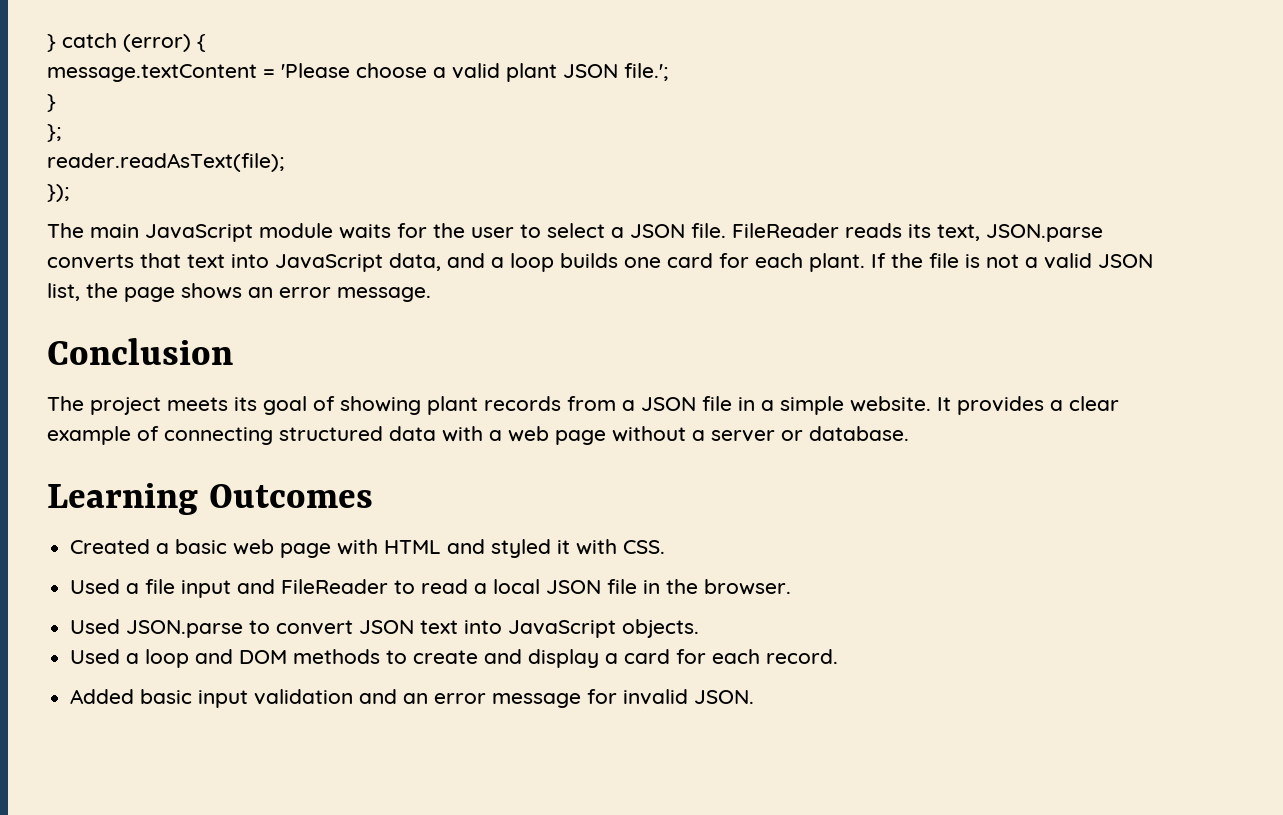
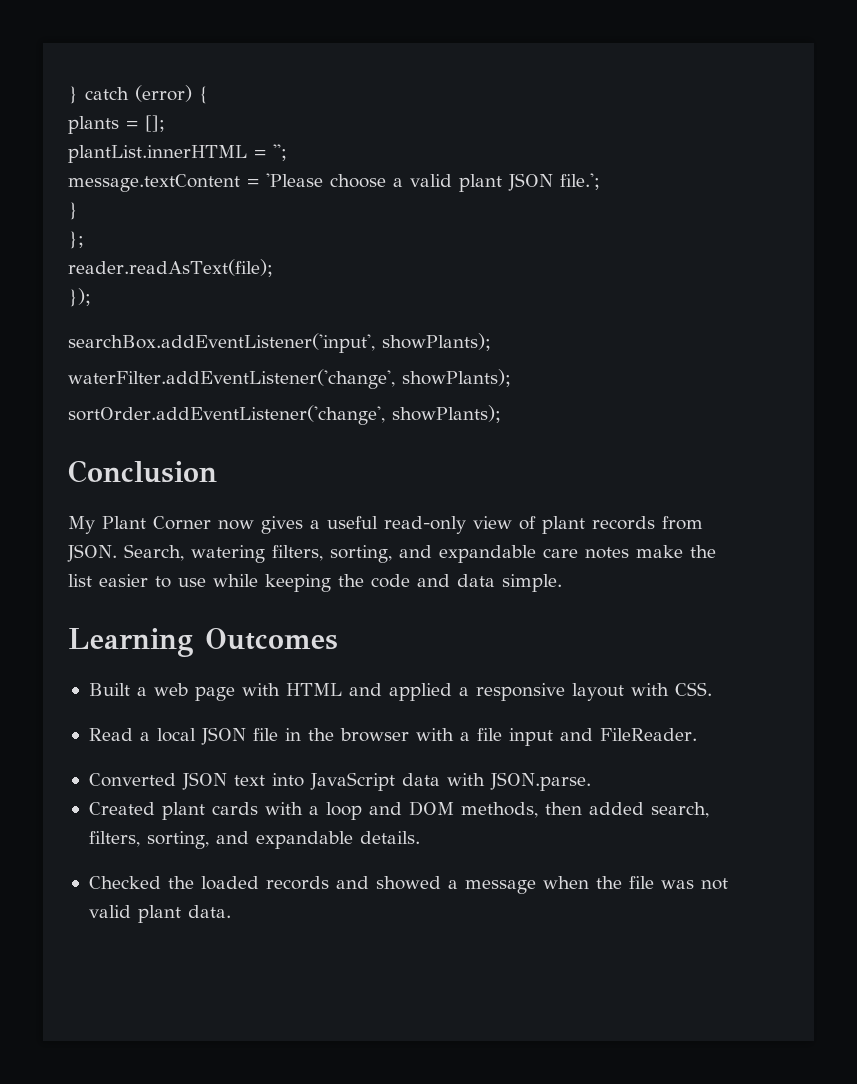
(206, 43) none -> [68,115,165,134] [68,144,287,163] // plants = []; // plantList.innerHTML = '';
[47,223,1103,242] [47,253,1153,272] [47,283,431,302] [47,338,233,365] [47,396,1119,415] [47,426,909,445] The main JavaScript module waits for the user to select a JSON file. FileReader reads its text, JSON.parse converts that text into JavaScript data, and a loop builds one card for each plant. If the file is not a valid JSON list, the page shows an error message. // Conclusion // The project meets its goal of showing plant records from a JSON file in a simple website. It provides a clear example of connecting structured data with a web page without a server or database. -> [68,333,491,353] [68,369,511,389] [68,405,501,425] [68,460,217,483] [68,516,703,534] [67,544,716,563] [68,574,562,592] searchBox.addEventListener('input', showPlants); // waterFilter.addEventListener('change', showPlants); // sortOrder.addEventListener('change', showPlants); // Conclusion // My Plant Corner now gives a useful read-only view of plant records from JSON. Search, watering filters, sorting, and expandable care notes make the list easier to use while keeping the code and data simple.
[70,539,228,554] Created a basic -> [88,683,147,696] Built a
[491,539,666,558] [70,579,469,598] styled it with CSS. // Used a file input and FileReader to read -> [388,682,712,701] [88,728,133,741] applied a responsive layout with CSS. // Read
[704,579,792,595] [70,619,700,638] [70,649,839,668] [70,689,755,708] browser. // Used JSON.parse to convert JSON text into JavaScript objects. // Used a loop and DOM methods to create and display a card for each record. // Added basic input validation and an error message for invalid JSON. -> [339,728,697,746] [88,772,591,791] [88,801,709,820] [88,831,420,849] [88,876,728,894] [88,905,231,923] browser with a file input and FileReader. // Converted JSON text into JavaScript data with JSON.parse. // Created plant cards with a loop and DOM methods, then added search, filters, sorting, and expandable details. // Checked the loaded records and showed a message when the file was not valid plant data.

